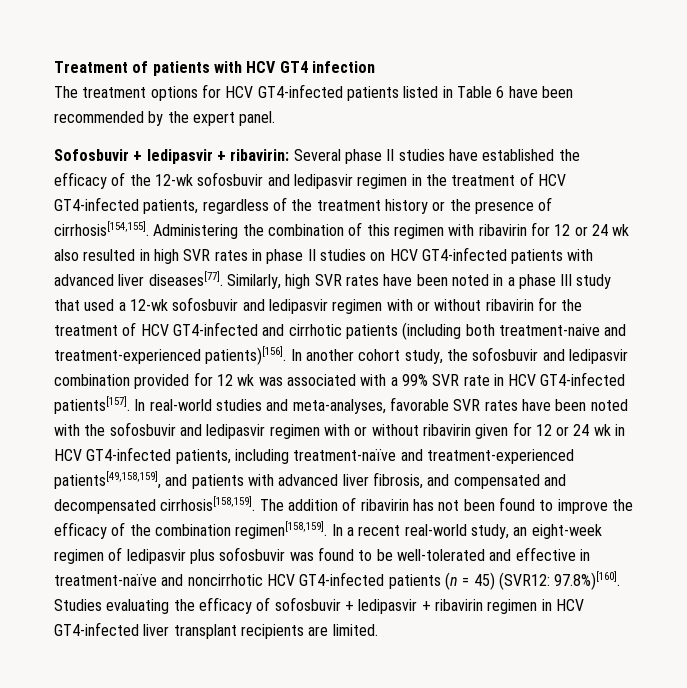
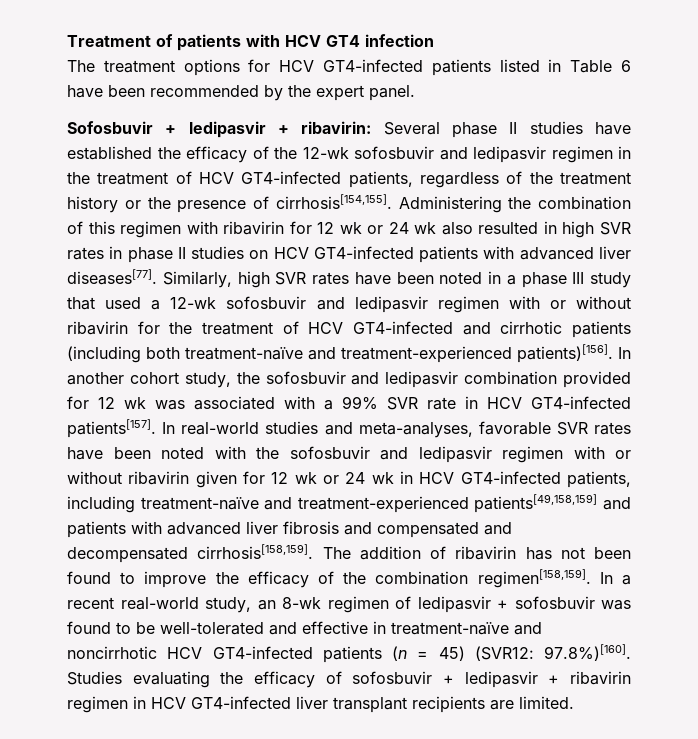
(571, 230) none -> [339,222,362,234] wk
[498,324,600,336] treatment-naive -> [185,347,303,360] treatment-naïve
(552, 430) none -> [294,472,317,484] wk
[54,471,161,489] patients[49,158,159], -> [474,494,598,513] patients[49,158,159]
[372,472,423,489] fibrosis, -> [283,521,339,534] fibrosis
[531,524,602,539] eight-week -> [282,597,321,609] 8-wk
[189,549,215,564] plus -> [497,600,508,609] +

